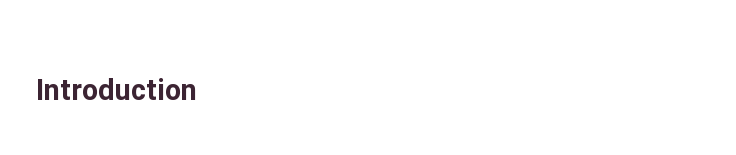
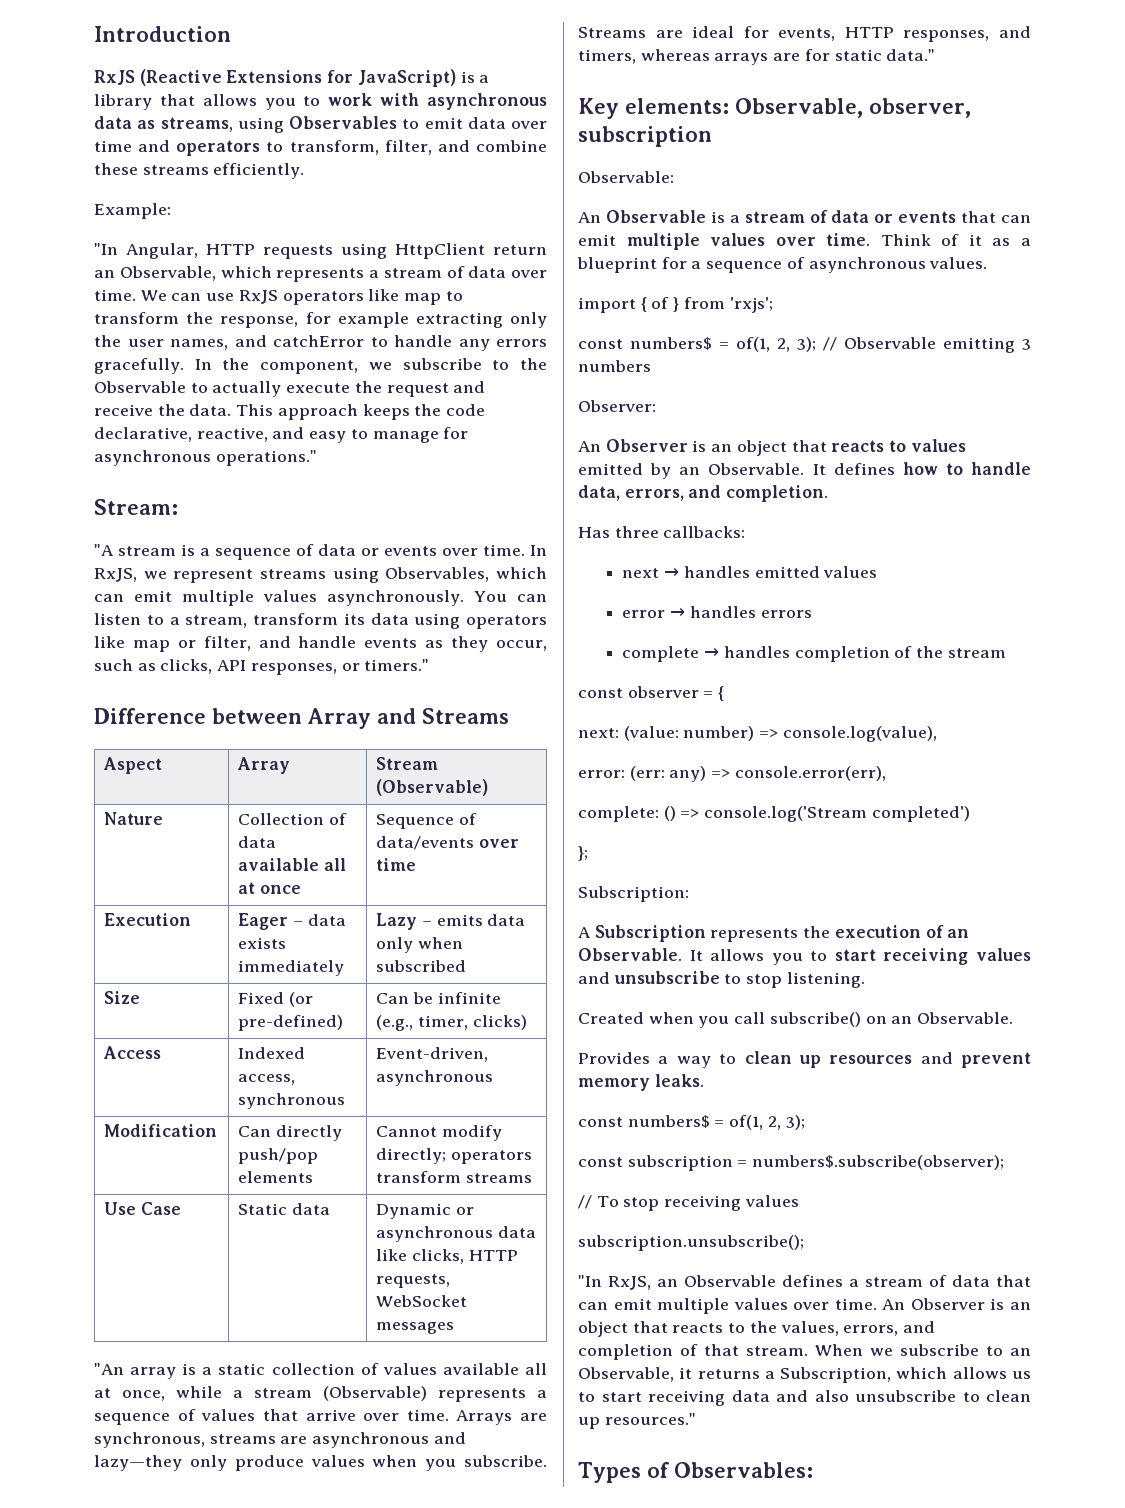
(197, 89) none -> [94,69,490,87] [94,93,547,110] [94,116,547,133] [94,140,547,156] [94,163,305,179] [94,203,171,219] [94,243,547,259] [94,266,547,282] [94,289,463,305] [94,312,548,328] [94,335,547,351] [94,358,547,374] [94,381,486,397] [94,404,486,420] [94,427,469,443] [94,450,317,466] [94,499,178,515] [94,544,547,560] [94,567,548,583] [94,590,547,606] [94,613,547,629] [94,636,548,652] [94,659,430,675] [94,708,509,729] [103,757,163,774] [237,757,291,774] [376,757,439,770] [376,779,489,796] [104,812,164,825] [238,813,347,825] [238,836,277,848] [238,858,346,871] [238,882,301,894] [376,813,477,829] [376,836,519,850] [376,858,417,871] [104,913,192,926] [238,913,346,930] [238,937,287,949] [238,960,345,976] [376,913,526,930] [376,937,463,953] [376,960,467,972] [104,991,141,1004] [238,992,313,1007] [238,1015,344,1031] [376,992,501,1004] [376,1015,527,1031] [103,1046,162,1059] [238,1047,306,1059] [238,1074,296,1085] [238,1093,346,1109] [376,1047,489,1062] [376,1070,494,1086] [104,1124,218,1137] [238,1125,342,1141] [238,1148,319,1164] [238,1171,314,1183] [376,1125,502,1141] [376,1148,532,1164] [376,1171,532,1183] [104,1202,181,1215] [238,1203,330,1215] [376,1203,474,1219] [376,1226,536,1242] [376,1249,518,1264] [376,1274,451,1288] [376,1295,468,1307] [376,1322,455,1334] [94,1363,547,1379] [94,1386,547,1402] [94,1409,547,1425] [94,1432,466,1448] [94,1455,547,1471] [578,26,1031,42] [578,49,936,65] [578,98,971,119] [578,126,712,147] [578,171,674,183] [578,210,1031,223] [578,233,1031,250] [577,257,988,273] [578,297,773,313] [578,337,1031,353] [578,360,651,372] [578,400,656,412] [578,439,966,456] [578,462,1031,479] [578,485,829,502] [578,526,746,538] [622,566,878,578] [622,606,812,618] [622,646,1006,662] [578,686,725,701] [578,726,937,742] [578,766,886,782] [578,806,970,822] [578,846,588,861] [578,886,689,902] [578,925,970,942] [578,948,1031,965] [578,971,865,988] [578,1012,1014,1028] [578,1051,1031,1068] [578,1074,704,1091] [578,1115,805,1130] [578,1155,1005,1171] [578,1195,799,1211] [578,1235,804,1251] [578,1275,1031,1290] [578,1298,1031,1314] [578,1321,936,1337] [578,1344,1031,1360] [578,1367,1031,1383] [578,1390,1031,1406] [578,1413,696,1429] [578,1462,813,1483] // RxJS (Reactive Extensions for JavaScript) is a library that allows you to work with asynchronous data as streams, using Observables to emit data over time and operators to transform, filter, and combine these streams efficiently. // Example: // "In Angular, HTTP requests using HttpClient return an Observable, which represents a stream of data over time. We can use RxJS operators like map to transform the response, for example extracting only the user names, and catchError to handle any errors gracefully. In the component, we subscribe to the Observable to actually execute the request and receive the data. This approach keeps the code declarative, reactive, and easy to manage for asynchronous operations." // Stream: // "A stream is a sequence of data or events over time. In RxJS, we represent streams using Observables, which can emit multiple values asynchronously. You can listen to a stream, transform its data using operators like map or filter, and handle events as they occur, such as clicks, API responses, or timers." // Difference between Array and Streams // Aspect | Array | Stream (Observable) // Nature | Collection of data available all at once | Sequence of data/events over time // Execution | Eager – data exists immediately | Lazy – emits data only when subscribed // Size | Fixed (or pre-defined) | Can be infinite (e.g., timer, clicks) // Access | Indexed access, synchronous | Event-driven, asynchronous // Modification | Can directly push/pop elements | Cannot modify directly; operators transform streams // Use Case | Static data | Dynamic or asynchronous data like clicks, HTTP requests, WebSocket messages // "An array is a static collection of values available all at once, while a stream (Observable) represents a sequence of values that arrive over time. Arrays are synchronous, streams are asynchronous and lazy—they only produce values when you subscribe. Streams are ideal for events, HTTP responses, and timers, whereas arrays are for static data." // Key elements: Observable, observer, subscription // Observable: // An Observable is a stream of data or events that can emit multiple values over time. Think of it as a blueprint for a sequence of asynchronous values. // import { of } from 'rxjs'; // const numbers$ = of(1, 2, 3); // Observable emitting 3 numbers // Observer: // An Observer is an object that reacts to values emitted by an Observable. It defines how to handle data, errors, and completion. // Has three callbacks: // next → handles emitted values // error → handles errors // complete → handles completion of the stream // const observer = { // next: (value: number) => console.log(value), // error: (err: any) => console.error(err), // complete: () => console.log('Stream completed') // }; // Subscription: // A Subscription represents the execution of an Observable. It allows you to start receiving values and unsubscribe to stop listening. // Created when you call subscribe() on an Observable. // Provides a way to clean up resources and prevent memory leaks. // const numbers$ = of(1, 2, 3); // const subscription = numbers$.subscribe(observer); // // To stop receiving values // subscription.unsubscribe(); // "In RxJS, an Observable defines a stream of data that can emit multiple values over time. An Observer is an object that reacts to the values, errors, and completion of that stream. When we subscribe to an Observable, it returns a Subscription, which allows us to start receiving data and also unsubscribe to clean up resources." // Types of Observables:

